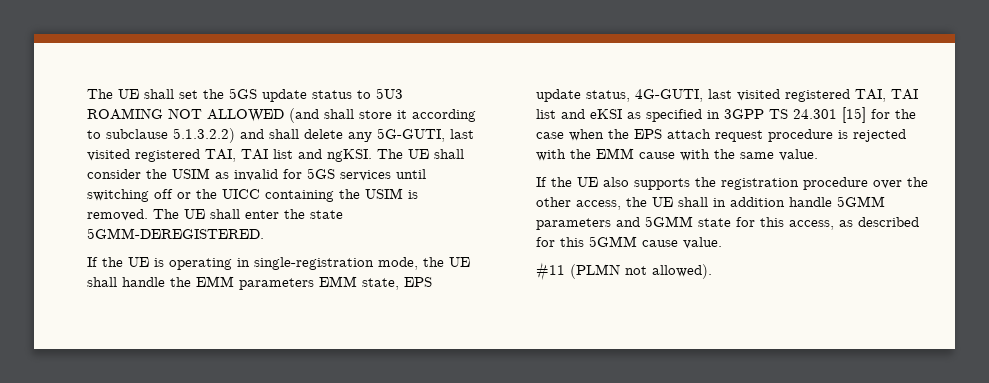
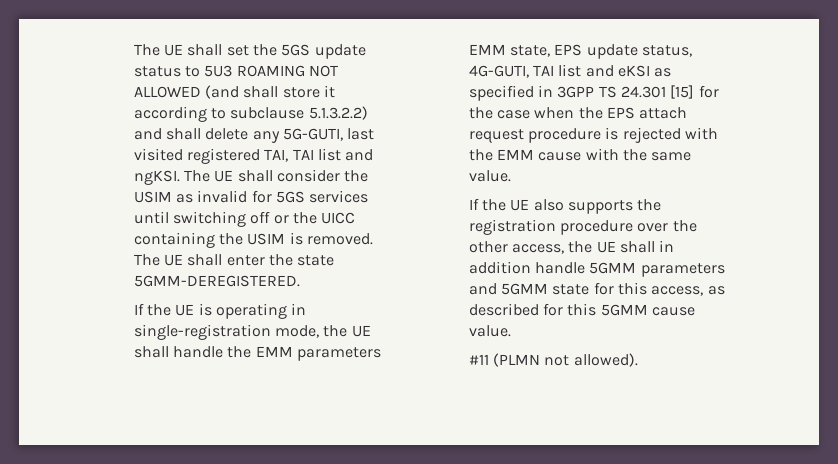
[707,89,886,102] last visited registered TAI, -> (529, 71) none

